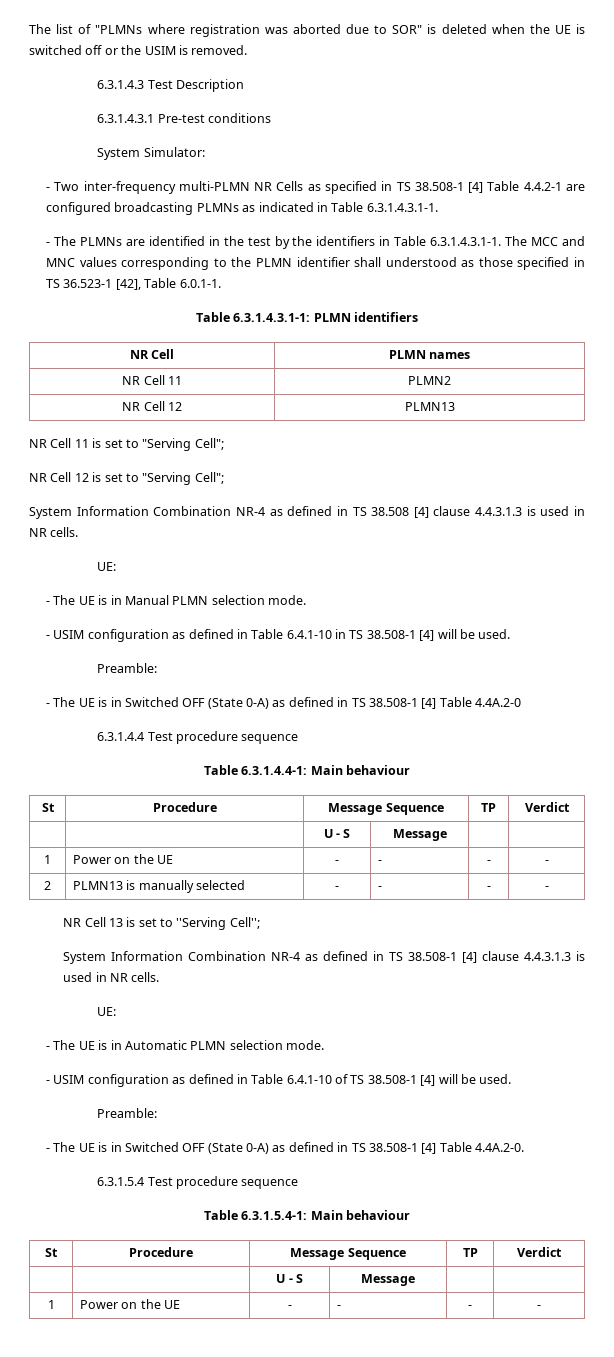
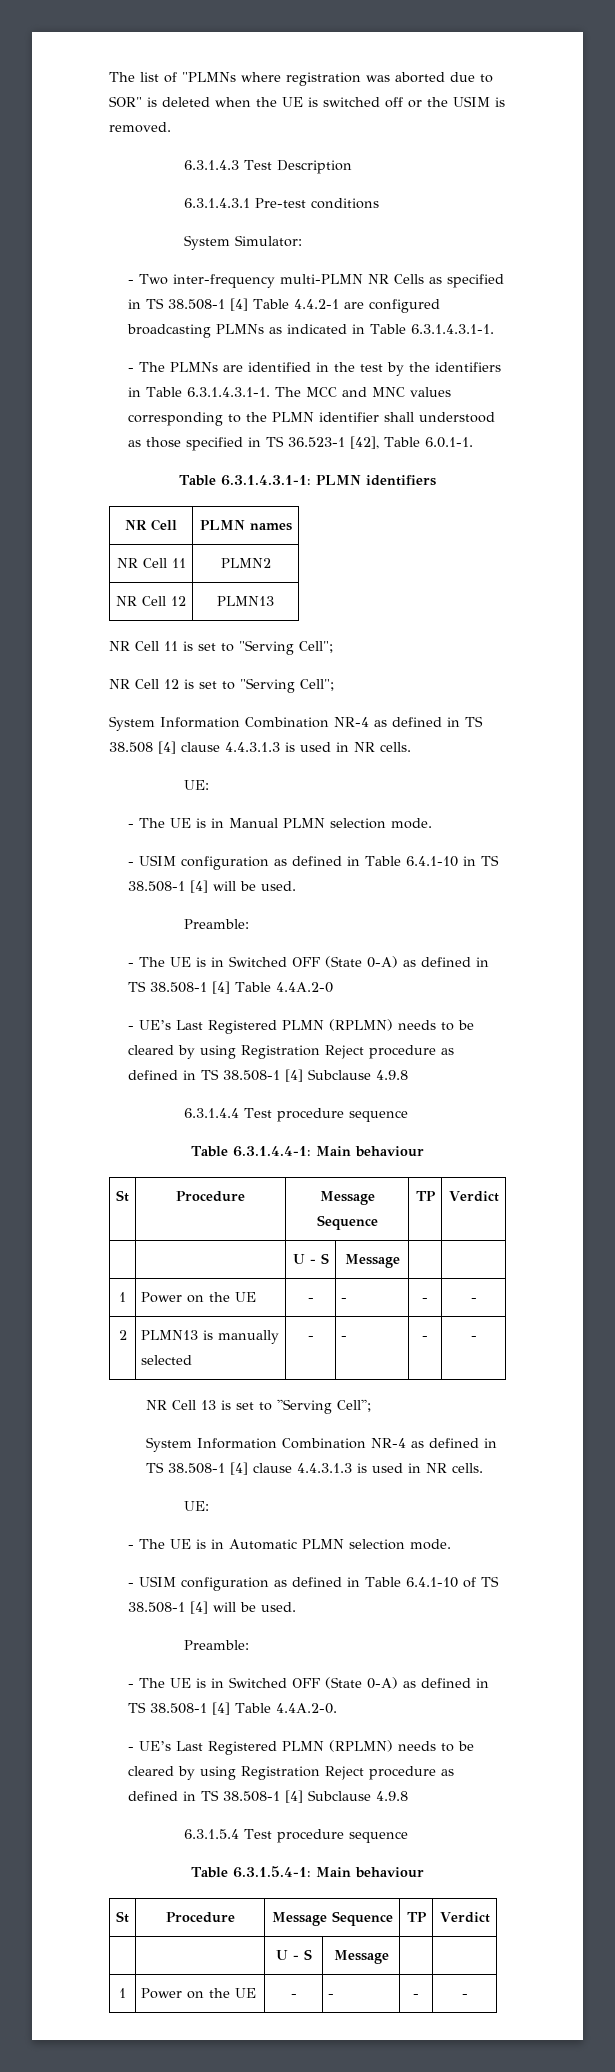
(522, 702) none -> [127,1019,474,1034] [127,1045,454,1059] [127,1069,408,1082] // - UE’s Last Registered PLMN (RPLMN) needs to be cleared by using Registration Reject procedure as defined in TS 38.508-1 [4] Subclause 4.9.8
(525, 1147) none -> [127,1740,474,1755] [127,1766,454,1780] [127,1790,408,1803] // - UE’s Last Registered PLMN (RPLMN) needs to be cleared by using Registration Reject procedure as defined in TS 38.508-1 [4] Subclause 4.9.8

